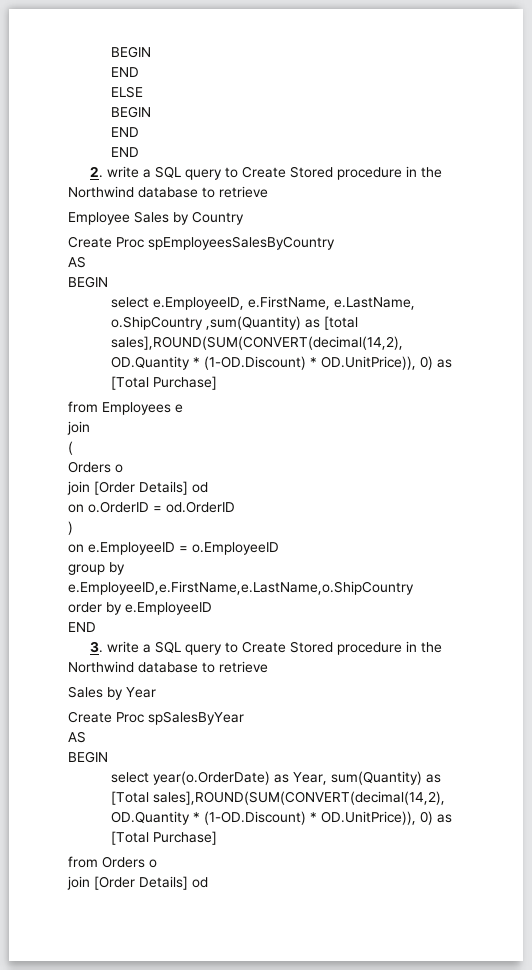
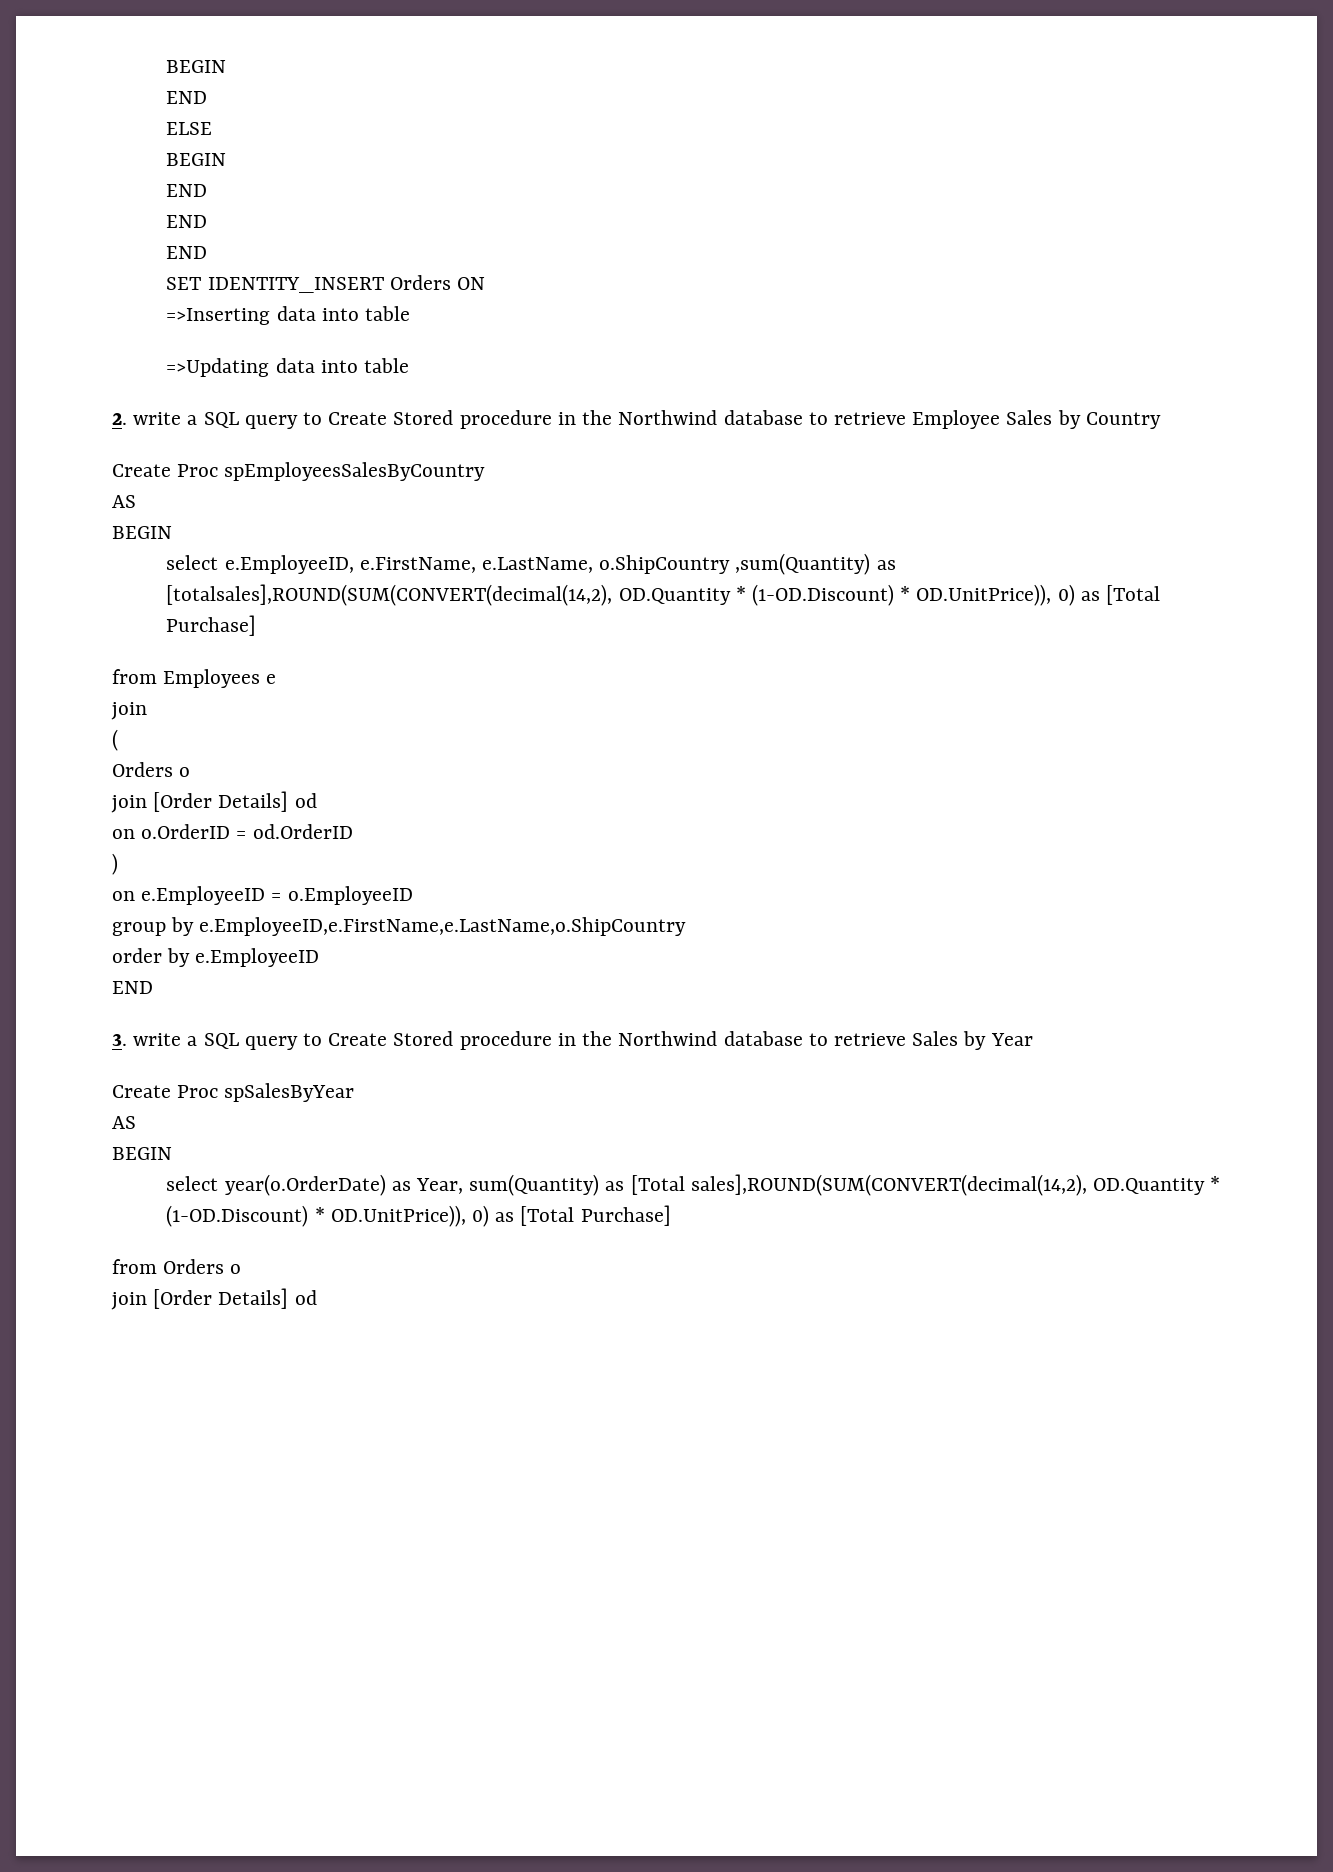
(139, 152) none -> [166,246,208,259] [166,275,485,293] [166,306,410,325] [166,358,409,377] // END // SET IDENTITY_INSERT Orders ON // =>Inserting data into table // =>Updating data into table
(268, 192) // -> (906, 418) none
[323,316,358,330] [110,336,403,350] [total sales],ROUND(SUM(CONVERT(decimal(14,2), -> [166,584,613,606] [totalsales],ROUND(SUM(CONVERT(decimal(14,2),
(268, 667) // -> (906, 1039) none

